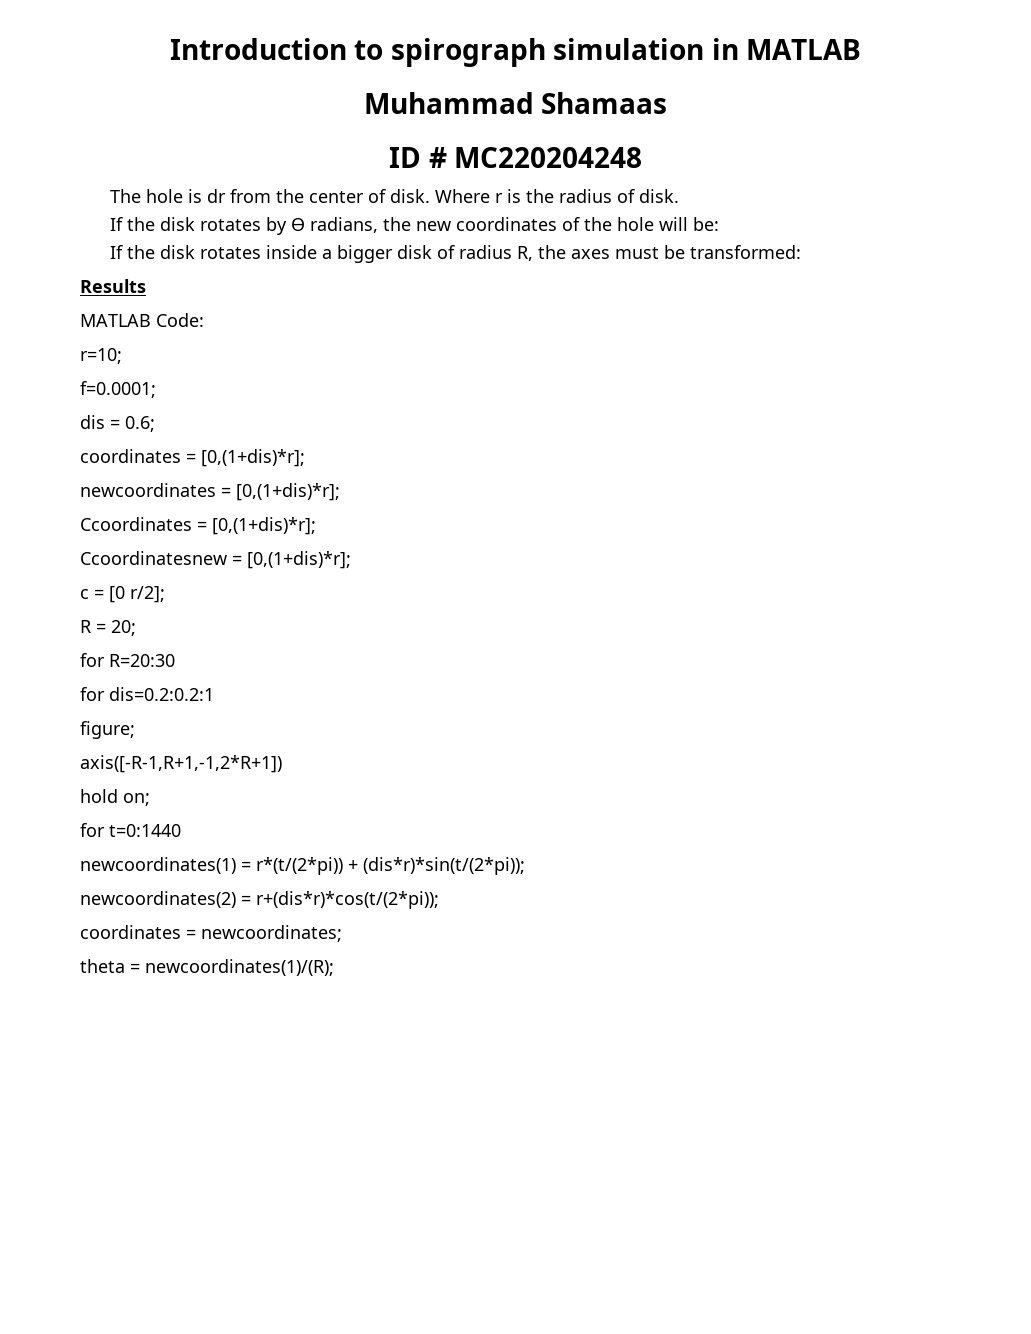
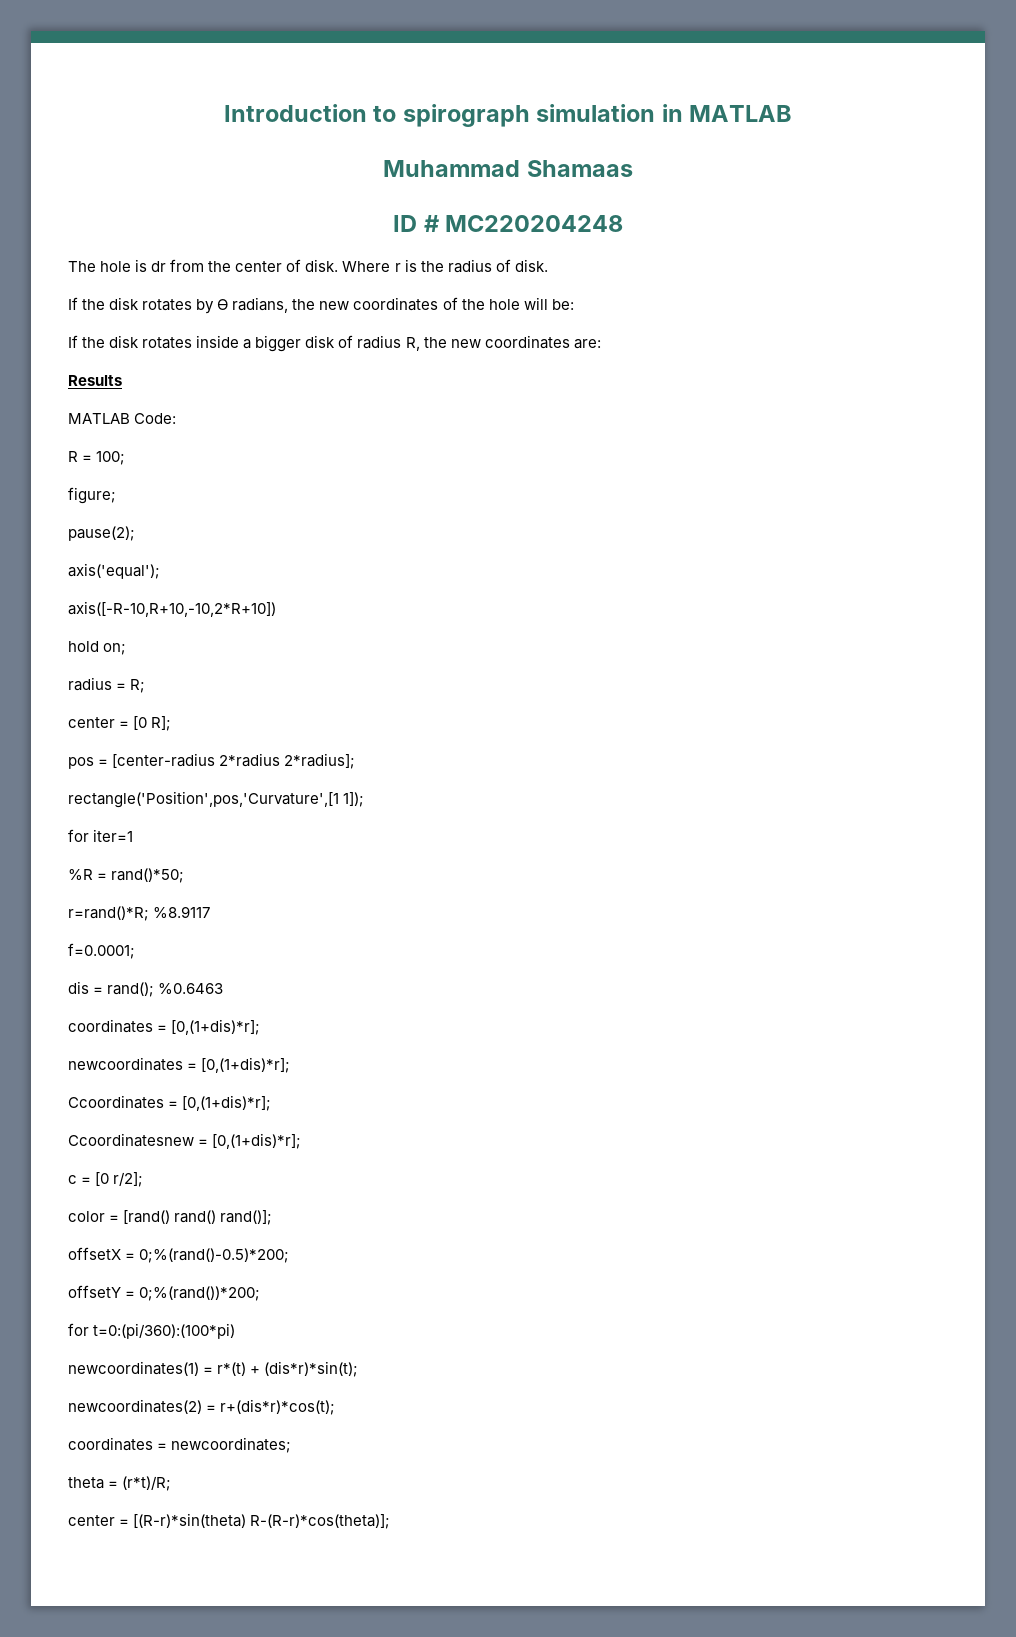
[570,245,801,259] axes must be transformed: -> [450,335,601,349] new coordinates are:
[80,348,122,364] r=10; -> [68,451,126,465] [68,487,116,504] [68,526,135,541] [68,563,160,579] [68,601,276,617] [68,641,127,655] [68,677,146,693] [68,716,172,731] [68,753,356,769] [68,791,365,808] [68,829,134,842] [68,868,185,883] [68,906,211,921] R = 100; // figure; // pause(2); // axis('equal'); // axis([-R-10,R+10,-10,2*R+10]) // hold on; // radius = R; // center = [0 R]; // pos = [center-radius 2*radius 2*radius]; // rectangle('Position',pos,'Curvature',[1 1]); // for iter=1 // %R = rand()*50; // r=rand()*R; %8.9117
[125,416,155,432] 0.6; -> [107,982,224,997] rand(); %0.6463
[80,620,136,636] [80,653,175,667] [80,687,214,701] [80,721,135,739] [80,755,282,773] [80,789,150,806] [80,823,181,837] R = 20; // for R=20:30 // for dis=0.2:0.2:1 // figure; // axis([-R-1,R+1,-1,2*R+1]) // hold on; // for t=0:1440 -> [68,1210,273,1225] [68,1247,290,1263] [68,1285,261,1301] [68,1323,236,1339] color = [rand() rand() rand()]; // offsetX = 0;%(rand()-0.5)*200; // offsetY = 0;%(rand())*200; // for t=0:(pi/360):(100*pi)
[256,857,525,875] r*(t/(2*pi)) + (dis*r)*sin(t/(2*pi)); -> [217,1361,359,1377] r*(t) + (dis*r)*sin(t);
[256,891,439,909] r+(dis*r)*cos(t/(2*pi)); -> [220,1399,336,1415] r+(dis*r)*cos(t);
[145,959,334,976] newcoordinates(1)/(R); -> [122,1476,172,1491] [68,1513,391,1529] (r*t)/R; // center = [(R-r)*sin(theta) R-(R-r)*cos(theta)];

